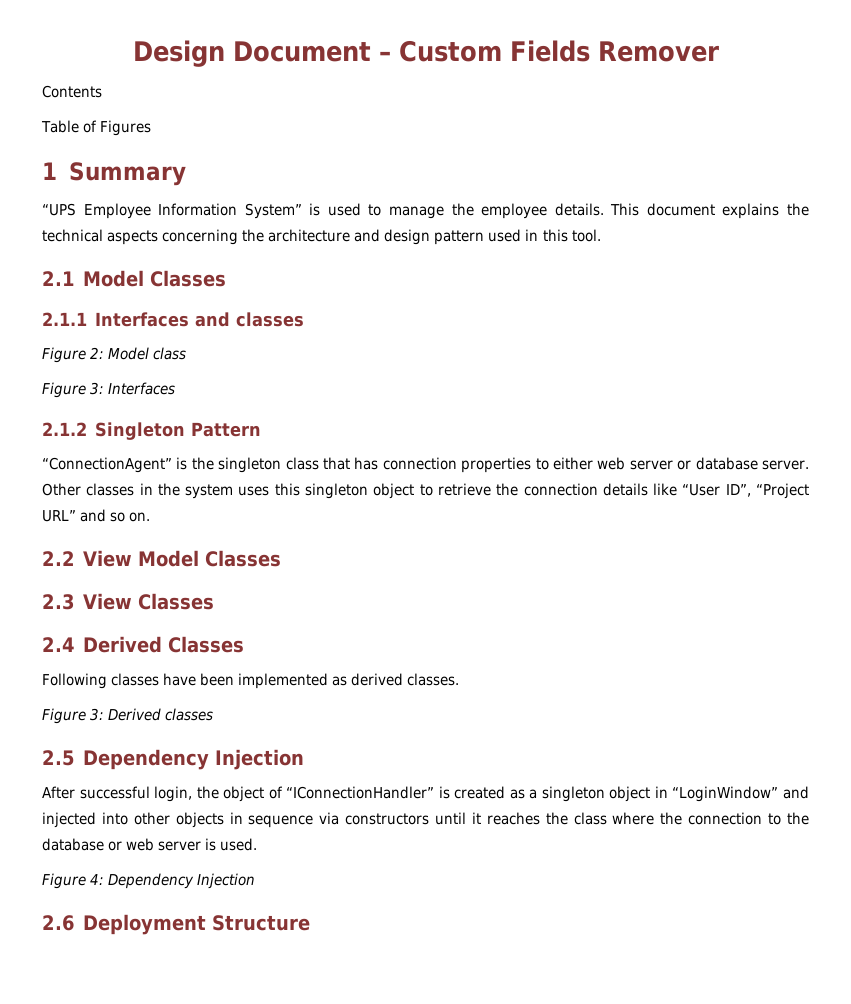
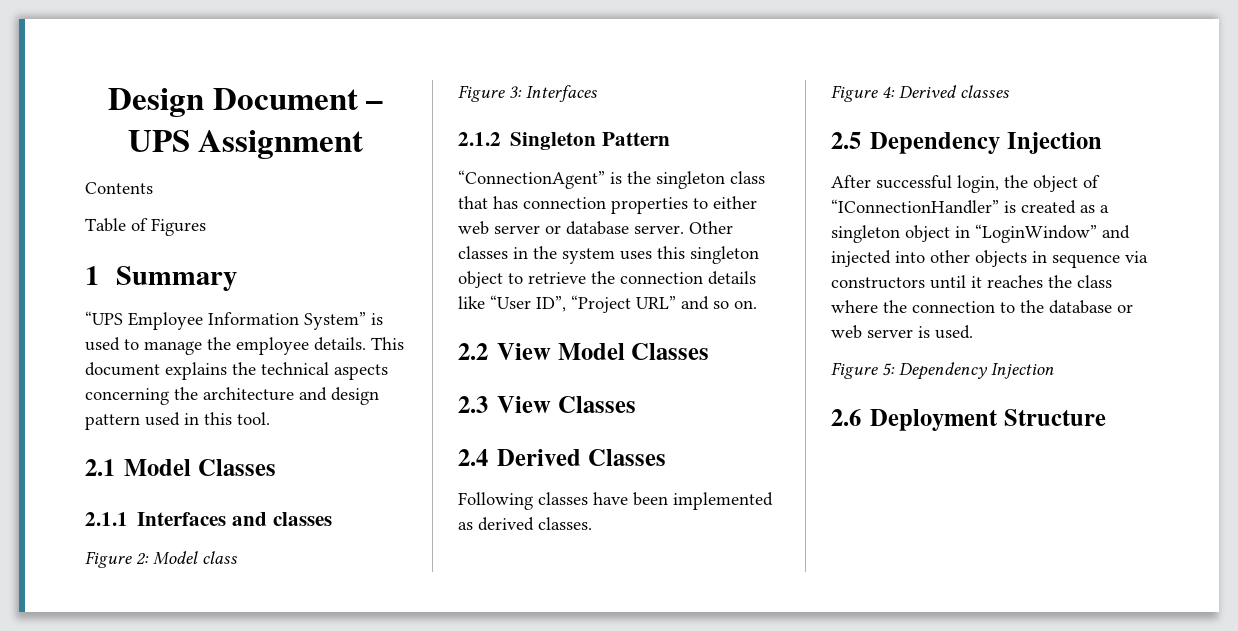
[398,40,719,62] Custom Fields Remover -> [127,130,364,159] UPS Assignment
[90,708,105,721] 3: -> [882,86,895,98] 4:
[90,874,105,885] 4: -> [882,363,895,376] 5:

